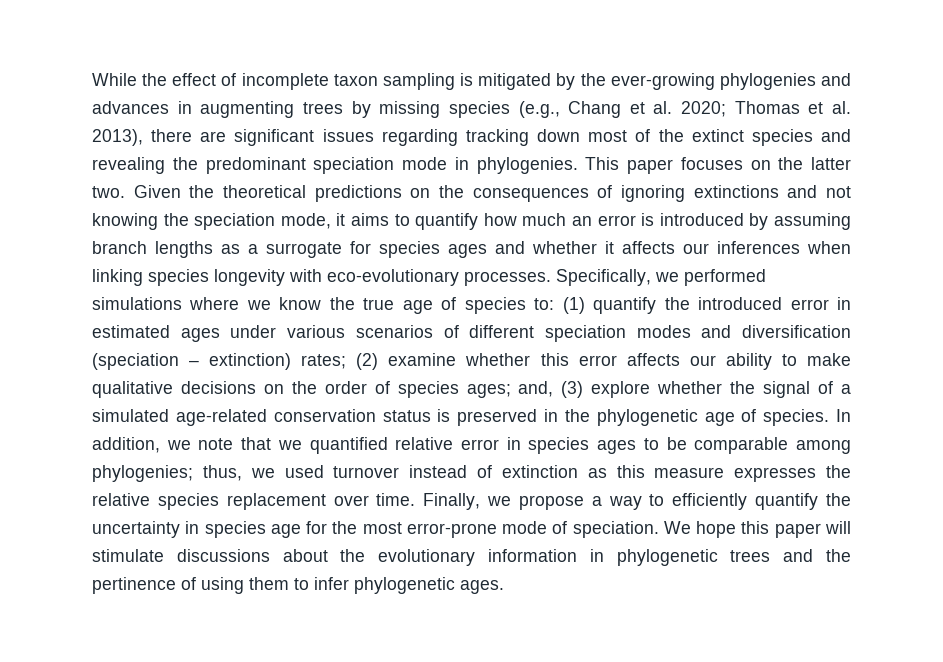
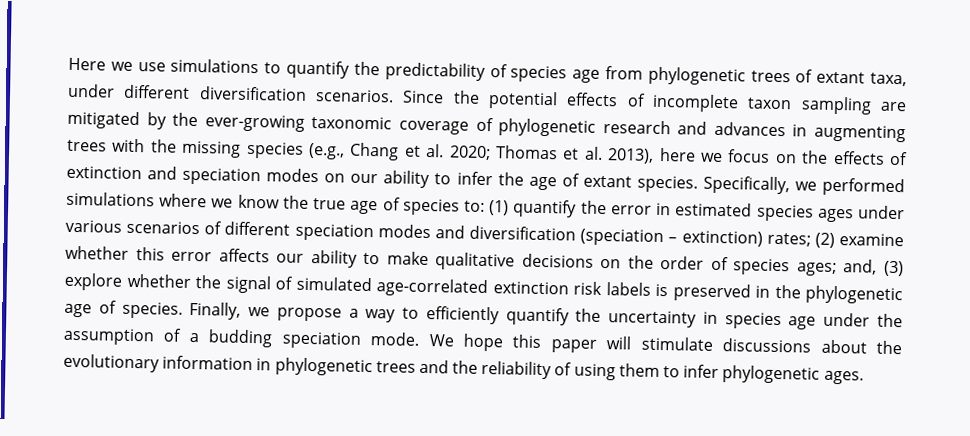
[92,73,217,86] While the effect -> [68,57,907,87] [68,83,619,110] Here we use simulations to quantify the predictability of species age from phylogenetic trees of extant taxa, under different diversification scenarios. Since the potential effects
[460,73,474,86] is -> [880,101,908,112] are
[719,73,816,90] phylogenies -> [311,116,671,137] taxonomic coverage of phylogenetic research
[351,101,371,118] by -> [112,138,177,153] with the
[151,129,852,146] [92,157,851,174] [92,185,851,202] [92,213,852,230] [92,241,851,258] [92,269,551,286] there are significant issues regarding tracking down most of the extinct species and revealing the predominant speciation mode in phylogenies. This paper focuses on the latter two. Given the theoretical predictions on the consequences of ignoring extinctions and not knowing the speciation mode, it aims to quantify how much an error is introduced by assuming branch lengths as a surrogate for species ages and whether it affects our inferences when linking species longevity with eco-evolutionary processes. -> [659,147,908,166] [66,165,698,193] here we focus on the effects of extinction and speciation modes on our ability to infer the age of extant species.
[698,297,783,310] introduced -> (607, 207) none
(170, 331) none -> [755,204,814,222] species
[840,384,851,394] [92,409,431,426] a simulated age-related conservation status -> [295,276,651,298] simulated age-correlated extinction risk labels
[836,409,851,422] [92,437,851,454] [92,465,852,482] [92,493,416,510] In addition, we note that we quantified relative error in species ages to be comparable among phylogenies; thus, we used turnover instead of extinction as this measure expresses the relative species replacement over time. -> (183, 310) none
[306,521,659,538] for the most error-prone mode of speciation. -> [823,312,903,328] [63,327,421,349] under the assumption of a budding speciation mode.
[92,577,176,594] pertinence -> [481,360,553,380] reliability

